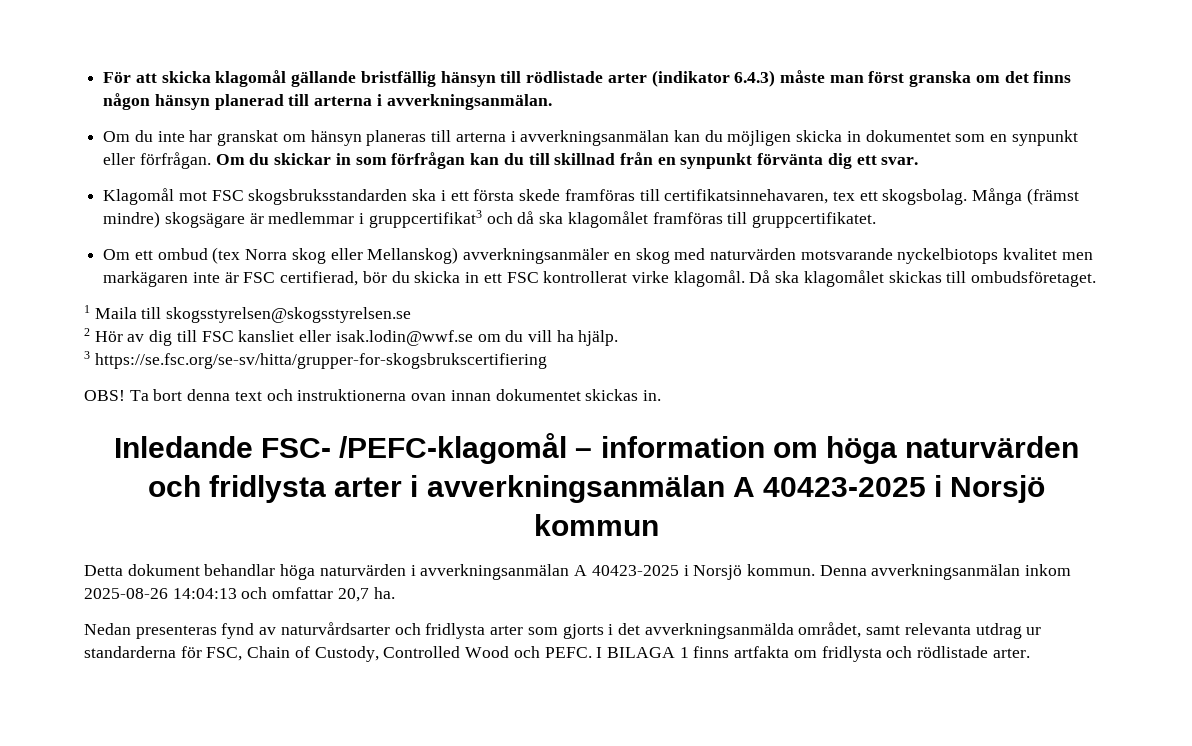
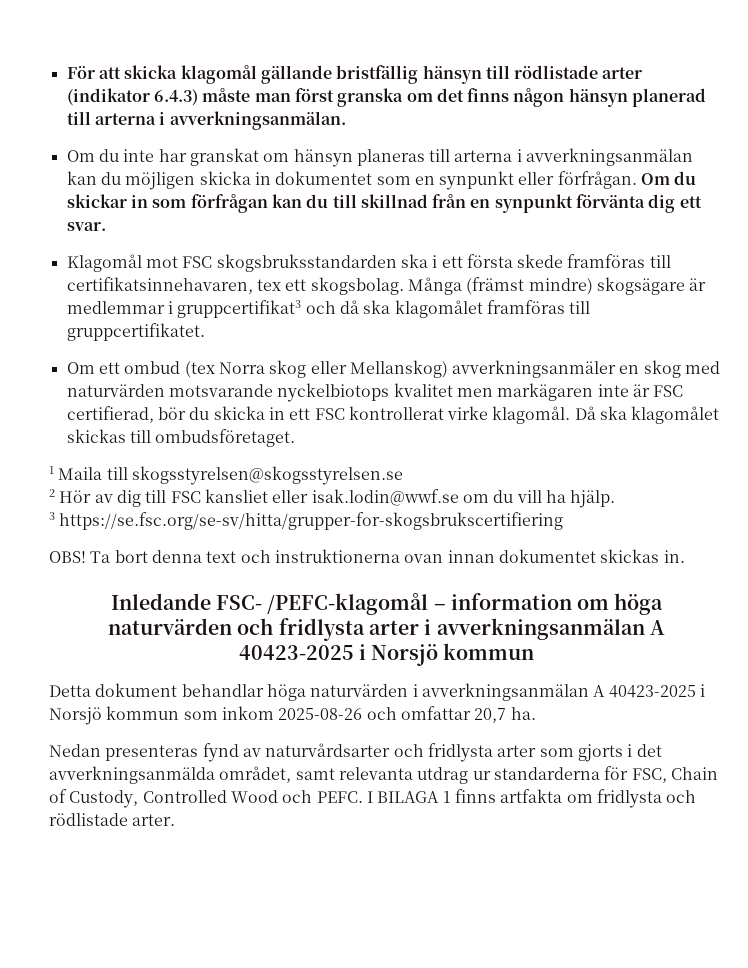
[746,564,1021,580] kommun. Denna avverkningsanmälan -> [106,706,218,720] kommun som
[172,588,237,599] 14:04:13 -> (363, 714) none

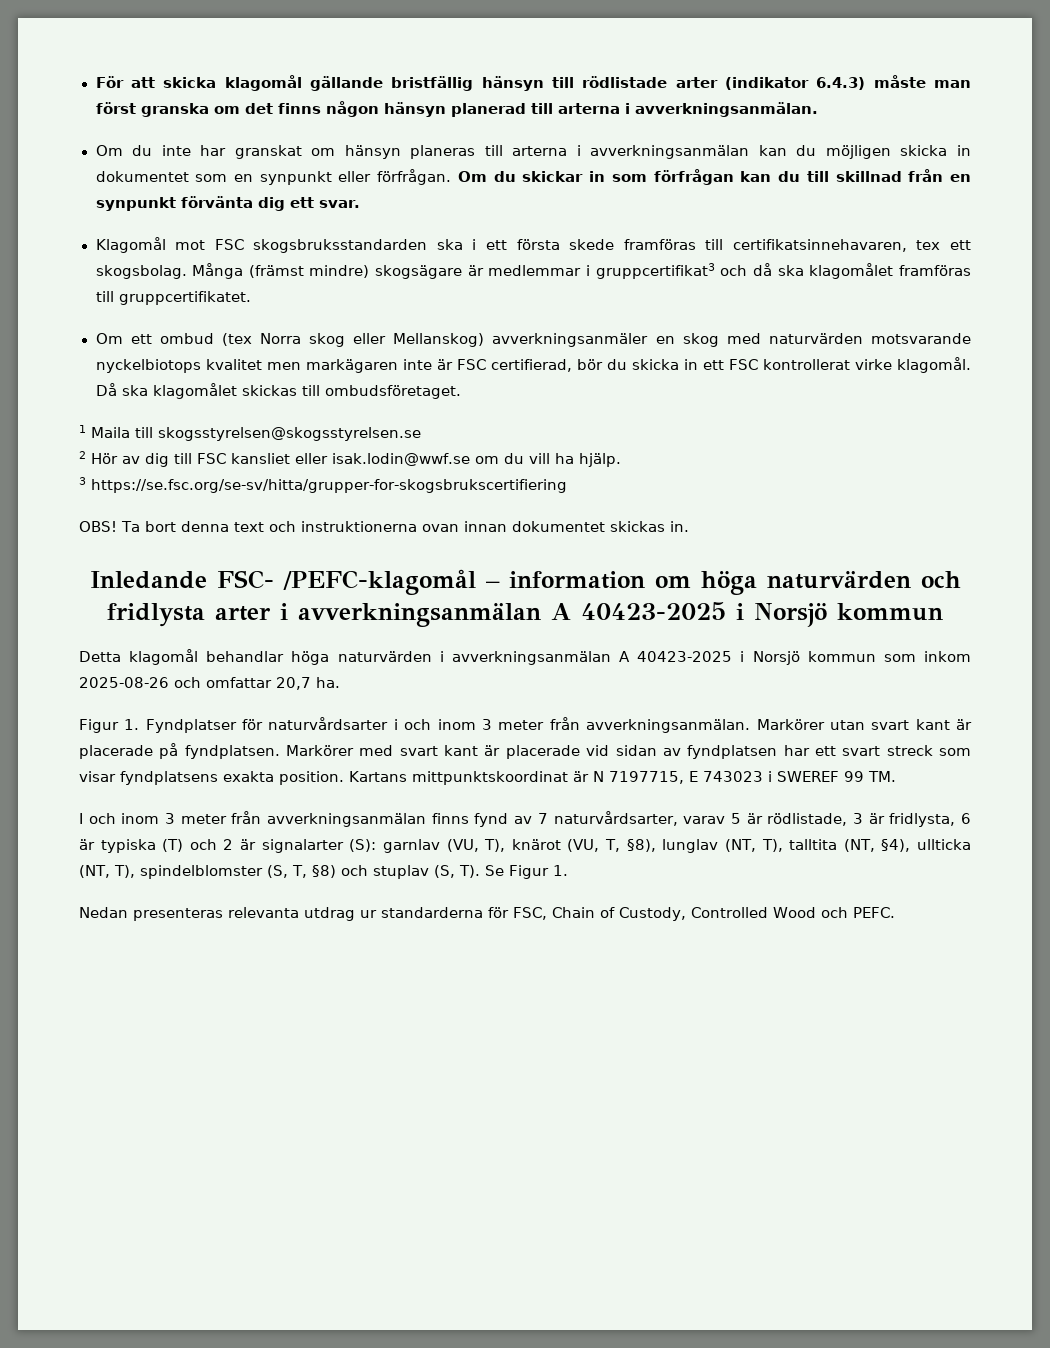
[95,683,178,697] dokument -> [129,649,199,665] klagomål
[49,743,662,762] [49,766,335,784] Nedan presenteras fynd av naturvårdsarter och fridlysta arter som gjorts i det avverkningsanmälda området, samt -> [79,717,972,733] [79,743,972,759] [79,771,896,785] [79,811,972,827] [79,839,971,853] [79,865,568,879] [79,907,223,921] Figur 1. Fyndplatser för naturvårdsarter i och inom 3 meter från avverkningsanmälan. Markörer utan svart kant är placerade på fyndplatsen. Markörer med svart kant är placerade vid sidan av fyndplatsen har ett svart streck som visar fyndplatsens exakta position. Kartans mittpunktskoordinat är N 7197715, E 743023 i SWEREF 99 TM. // I och inom 3 meter från avverkningsanmälan finns fynd av 7 naturvårdsarter, varav 5 är rödlistade, 3 är fridlysta, 6 är typiska (T) och 2 är signalarter (S): garnlav (VU, T), knärot (VU, T, §8), lunglav (NT, T), talltita (NT, §4), ullticka (NT, T), spindelblomster (S, T, §8) och stuplav (S, T). Se Figur 1. // Nedan presenteras
[366,789,697,808] [49,813,176,826] I BILAGA 1 finns artfakta om fridlysta och rödlistade arter. -> (895, 912) none

